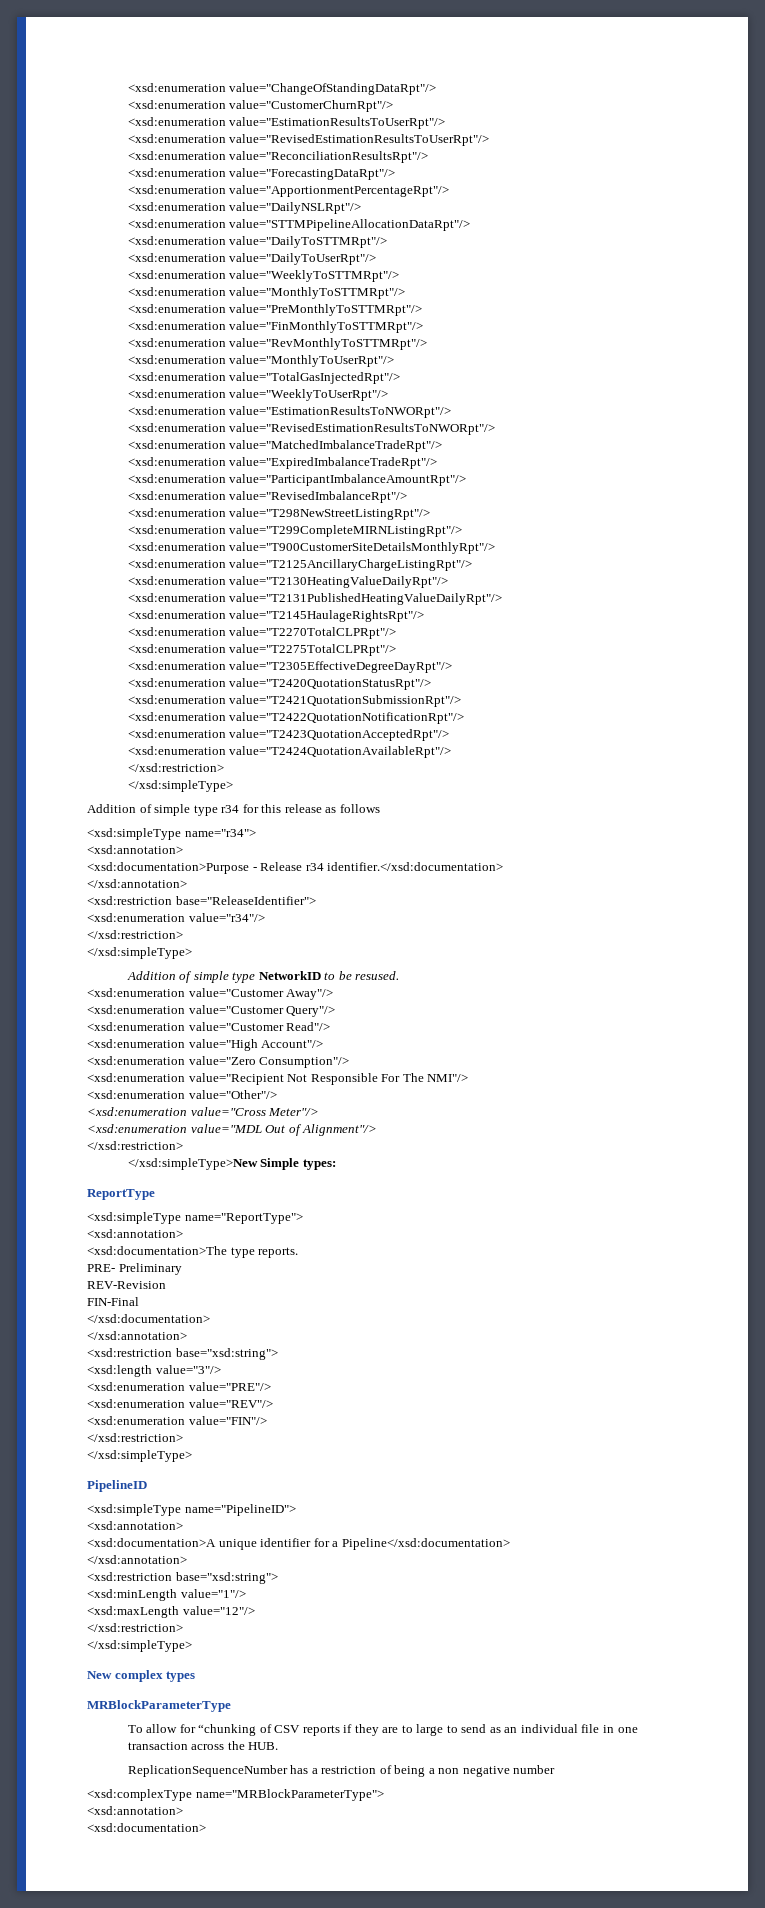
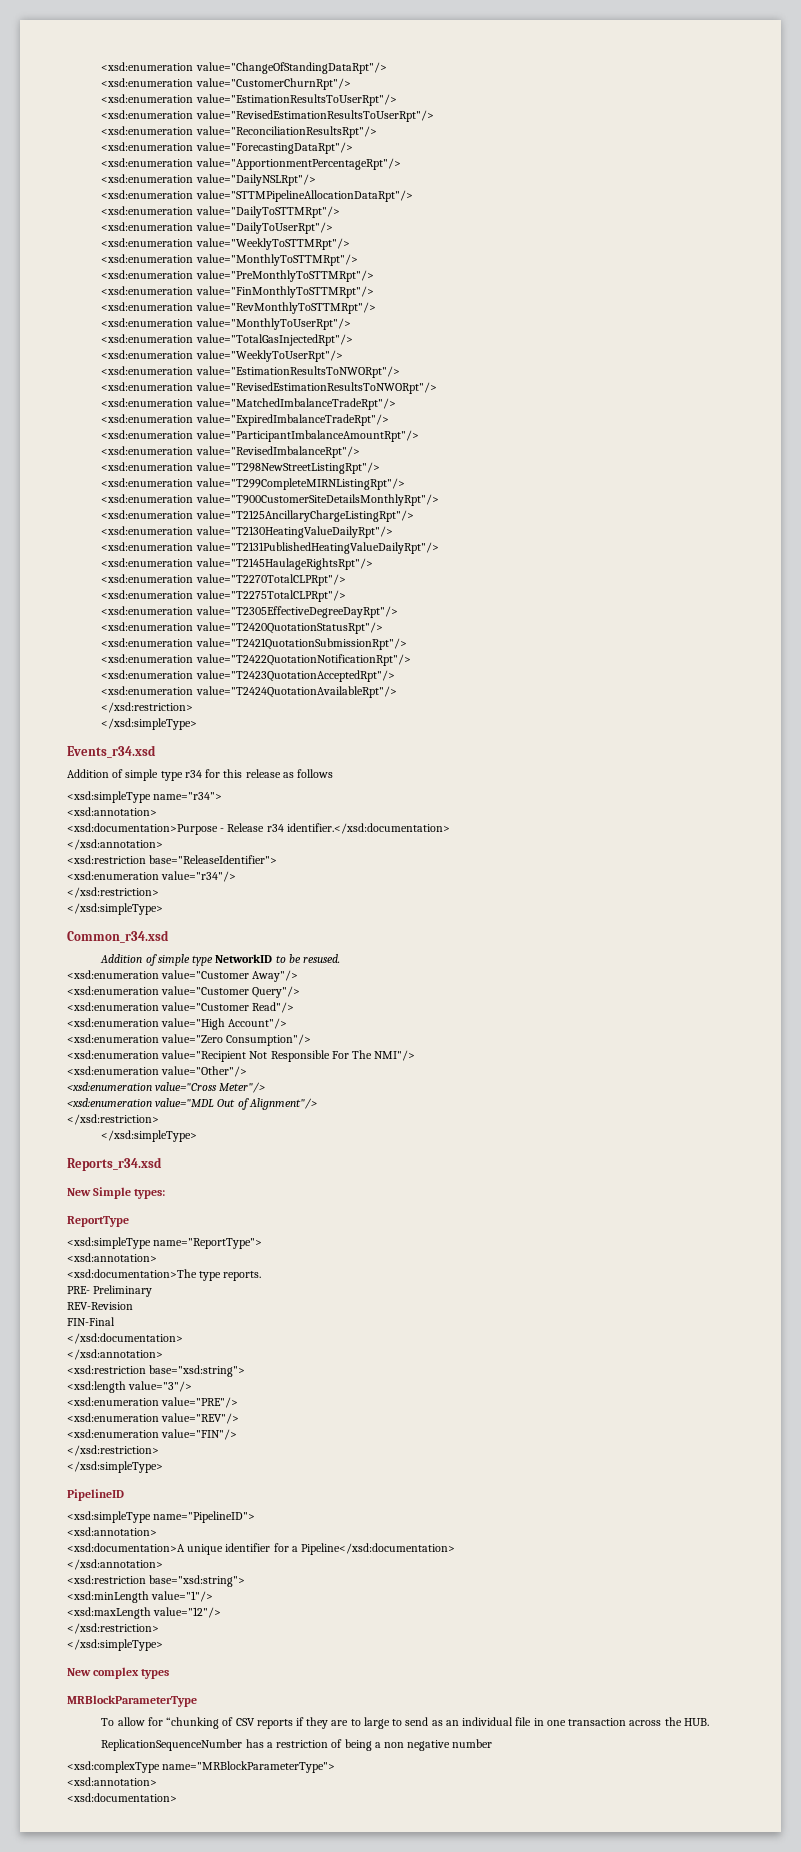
(233, 786) none -> [67,745,156,758] // Events_r34.xsd
(192, 953) none -> [67,930,169,943] // Common_r34.xsd
[127,1158,258,1170] </xsd:simpleType>New -> [101,1130,198,1142] [67,1157,162,1171] [67,1188,91,1196] </xsd:simpleType> // Reports_r34.xsd // New

